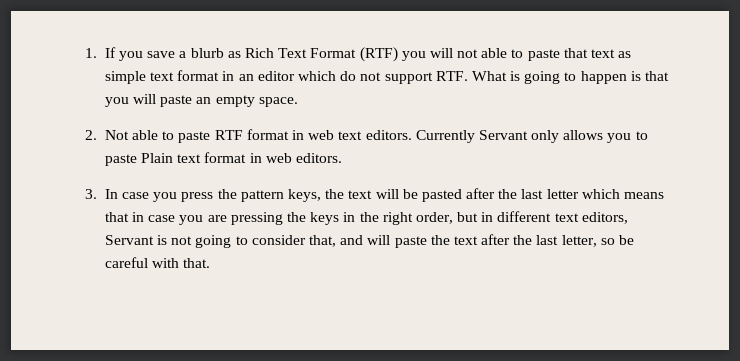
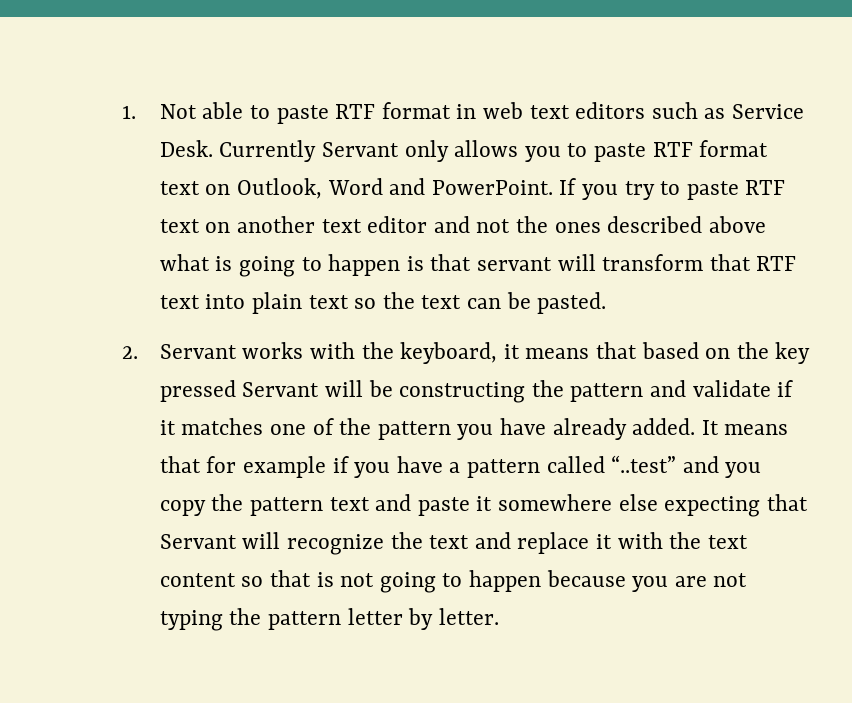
[104,47,632,62] [104,70,670,84] [104,94,298,107] [85,130,98,140] If you save a blurb as Rich Text Format (RTF) you will not able to paste that text as simple text format in an editor which do not support RTF. What is going to happen is that you will paste an empty space. // 2. -> (136, 112) none
[365,130,412,140] editors. -> [575,102,805,119] [159,140,213,157] editors such as Service Desk.
[141,152,342,163] [85,188,665,202] [104,211,628,225] [104,234,635,248] [104,257,211,268] Plain text format in web editors. // 3. In case you press the pattern keys, the text will be pasted after the last letter which means that in case you are pressing the keys in the right order, but in different text editors, Servant is not going to consider that, and will paste the text after the last letter, so be careful with that. -> [652,140,769,157] [159,178,786,200] [159,216,766,233] [159,254,797,277] [159,292,607,314] [121,342,811,364] [159,380,794,403] [159,418,789,440] [159,455,762,478] [159,494,808,517] [159,532,748,555] [159,570,748,593] [159,608,499,631] RTF format text on Outlook, Word and PowerPoint. If you try to paste RTF text on another text editor and not the ones described above what is going to happen is that servant will transform that RTF text into plain text so the text can be pasted. // 2. Servant works with the keyboard, it means that based on the key pressed Servant will be constructing the pattern and validate if it matches one of the pattern you have already added. It means that for example if you have a pattern called “..test” and you copy the pattern text and paste it somewhere else expecting that Servant will recognize the text and replace it with the text content so that is not going to happen because you are not typing the pattern letter by letter.

